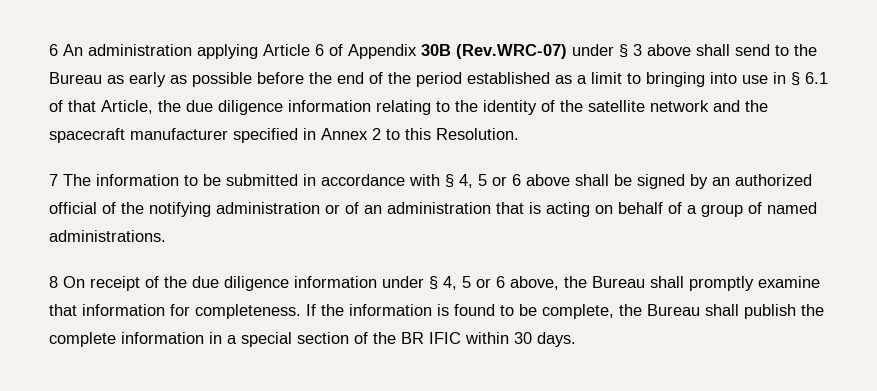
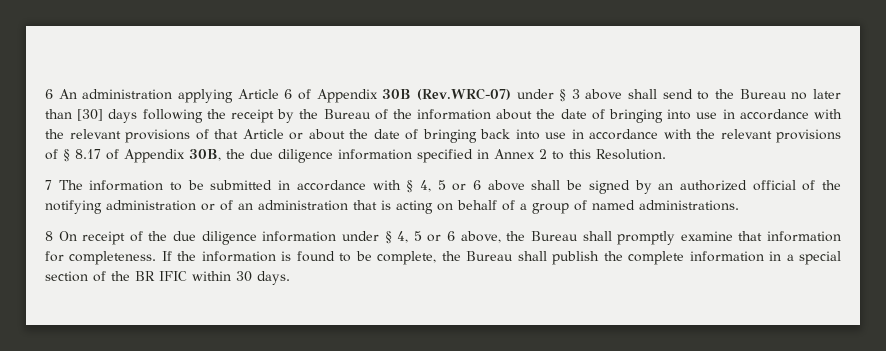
[107,72,828,87] [49,100,768,115] [49,128,228,143] as early as possible before the end of the period established as a limit to bringing into use in § 6.1 of that Article, the due diligence information relating to the identity of the satellite network and the spacecraft manufacturer -> [791,89,842,100] [45,109,842,123] [45,129,841,143] [45,149,412,163] no later than [30] days following the receipt by the Bureau of the information about the date of bringing into use in accordance with the relevant provisions of that Article or about the date of bringing back into use in accordance with the relevant provisions of § 8.17 of Appendix 30B, the due diligence information

